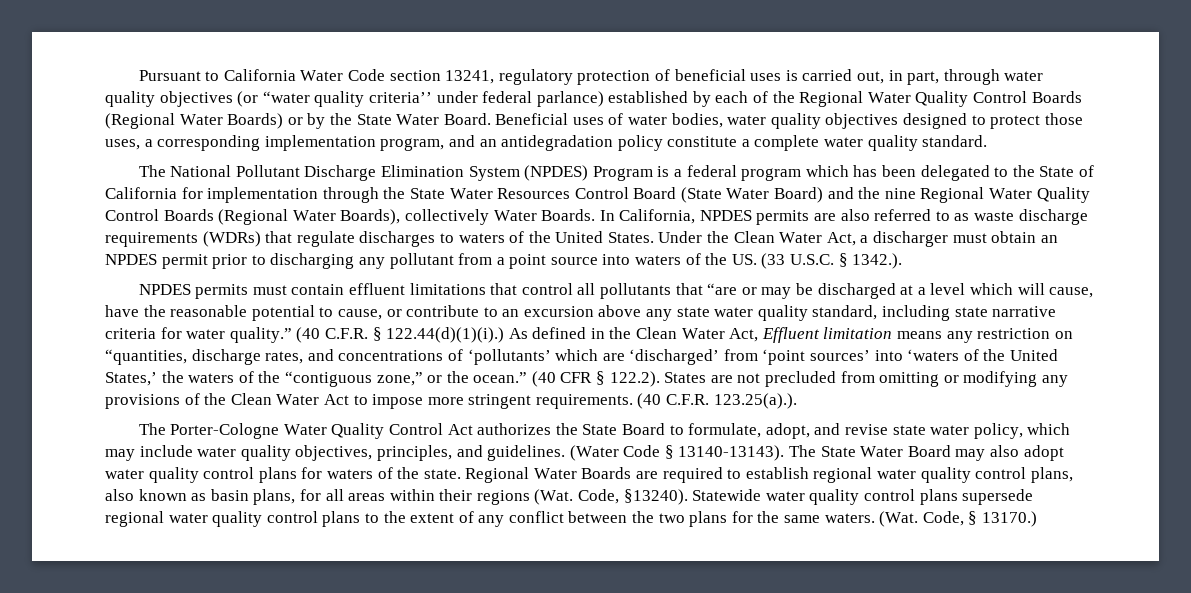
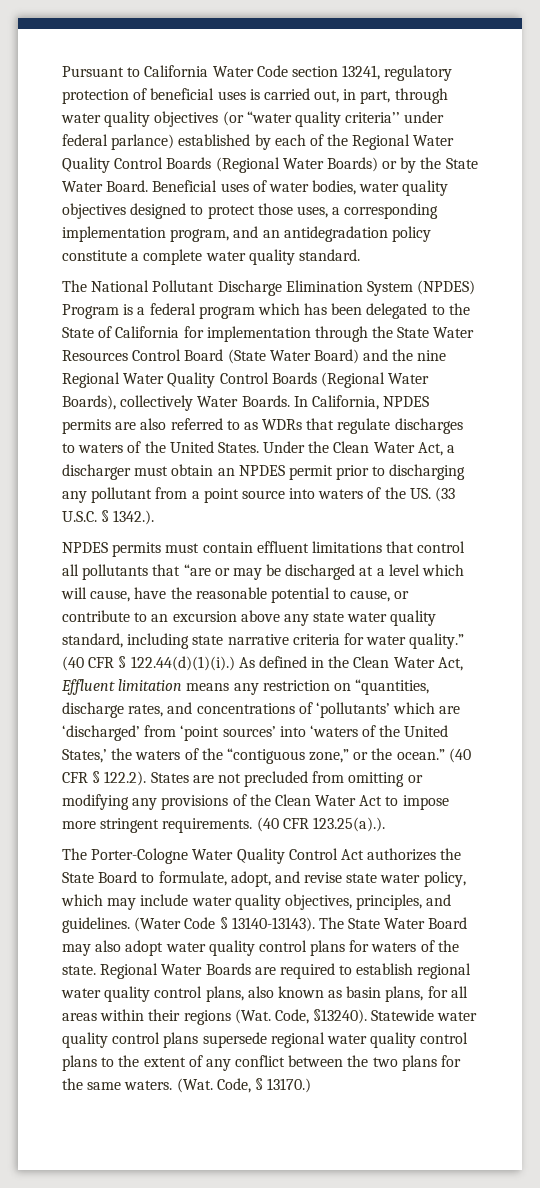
[974,209,1088,225] [105,231,261,247] waste discharge requirements (WDRs) -> [262,419,303,430] WDRs
[324,328,368,339] C.F.R. -> [88,657,115,668] CFR
[666,394,710,405] C.F.R. -> [282,818,309,829] CFR

